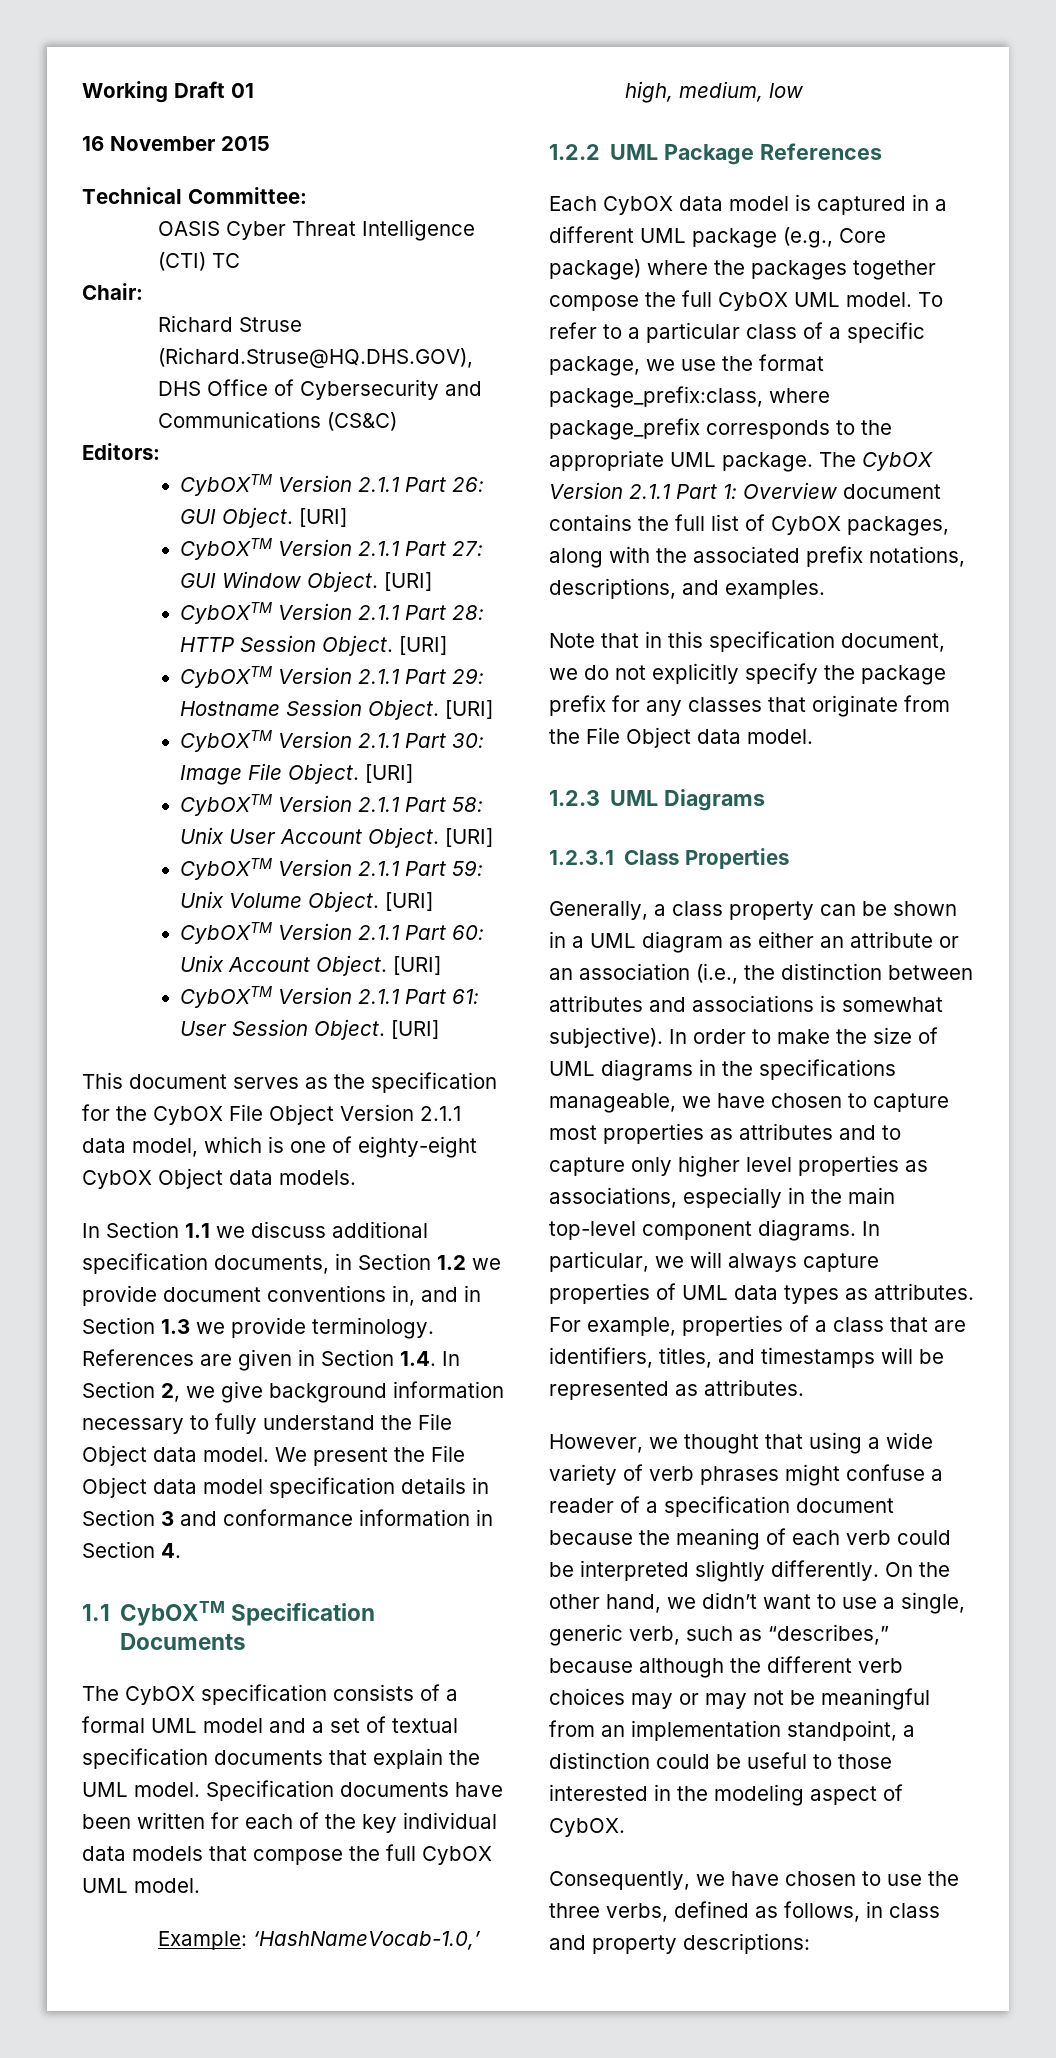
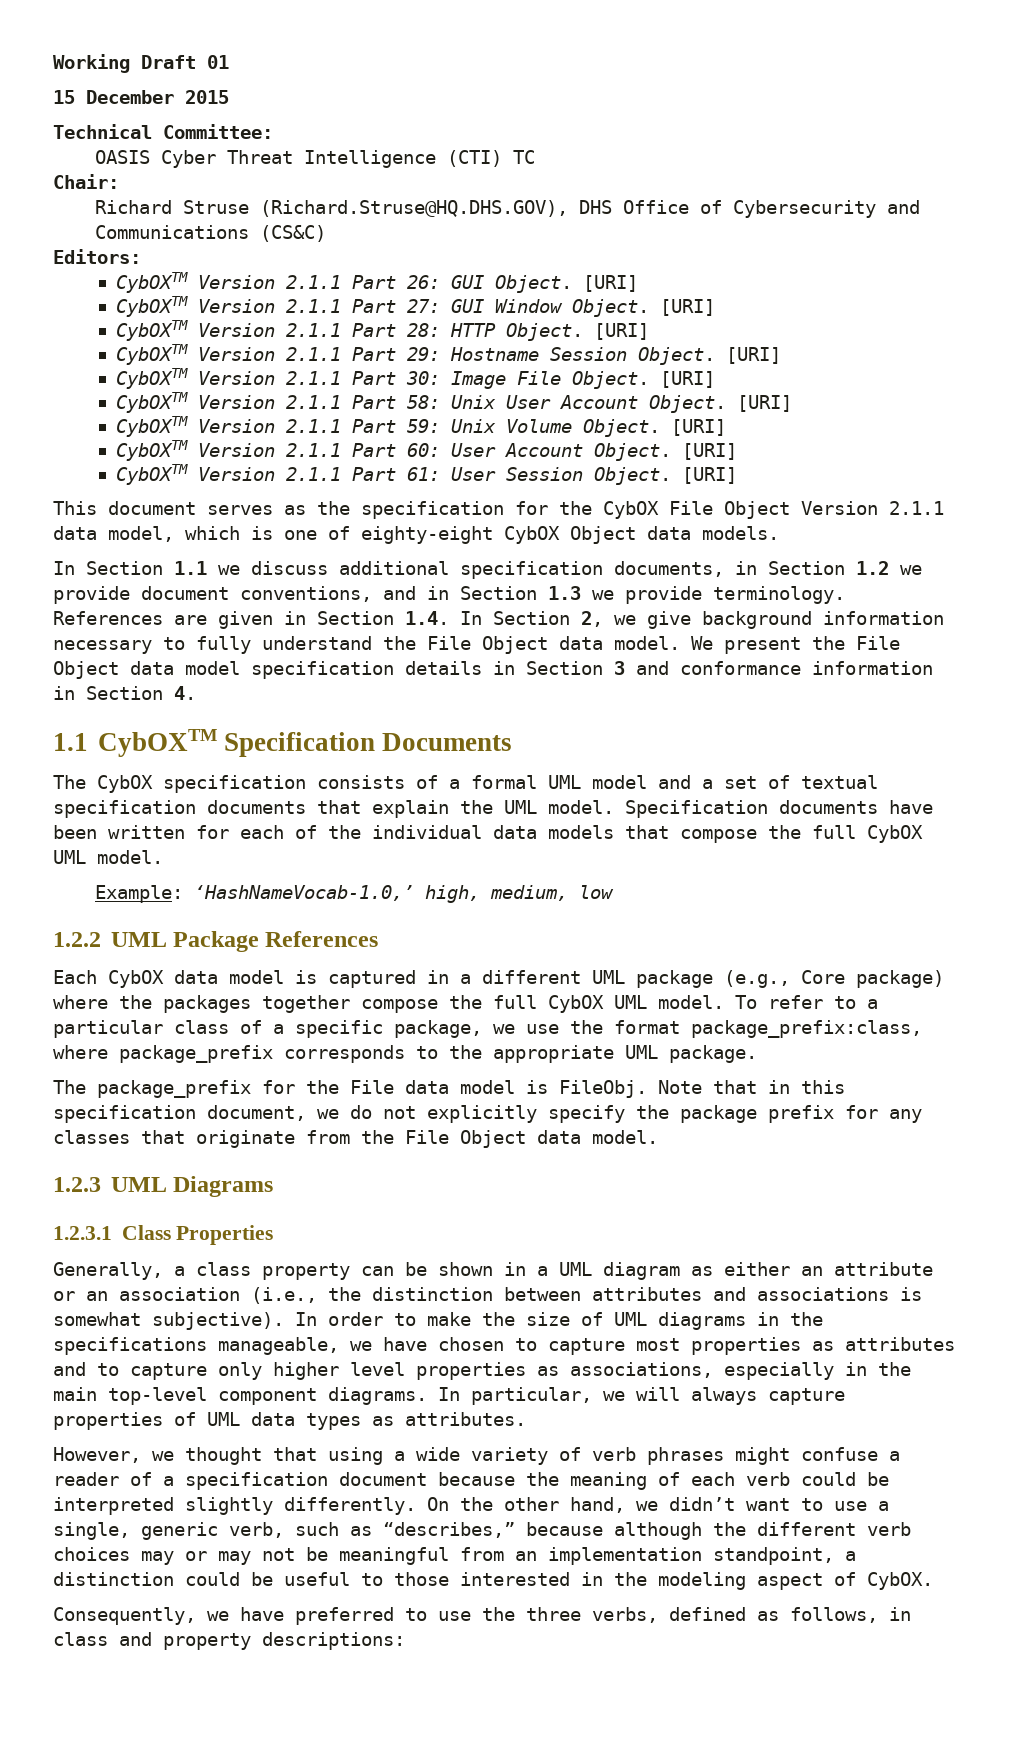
[82,136,215,151] 16 November -> [53,90,174,104] 15 December
[240,635,317,652] Session -> (497, 330) none
[180,955,225,972] Unix -> [451,443,497,457] User
[267,1285,415,1306] conventions in, -> [240,586,372,602] conventions,
[362,1814,397,1833] key -> (361, 832) none
[819,452,933,471] [549,482,941,499] [549,514,949,536] [549,546,965,568] [549,578,825,599] The CybOX Version 2.1.1 Part 1: Overview document contains the full list of CybOX packages, along with the associated prefix notations, descriptions, and examples. // -> [53,1080,647,1098] // The package_prefix for the File data model is FileObj.
[549,1315,966,1336] [549,1347,944,1368] [549,1379,804,1400] For example, properties of a class that are identifiers, titles, and timestamps will be represented as attributes. -> (526, 1419) none
[785,1871,856,1886] chosen -> [295,1607,394,1625] preferred

